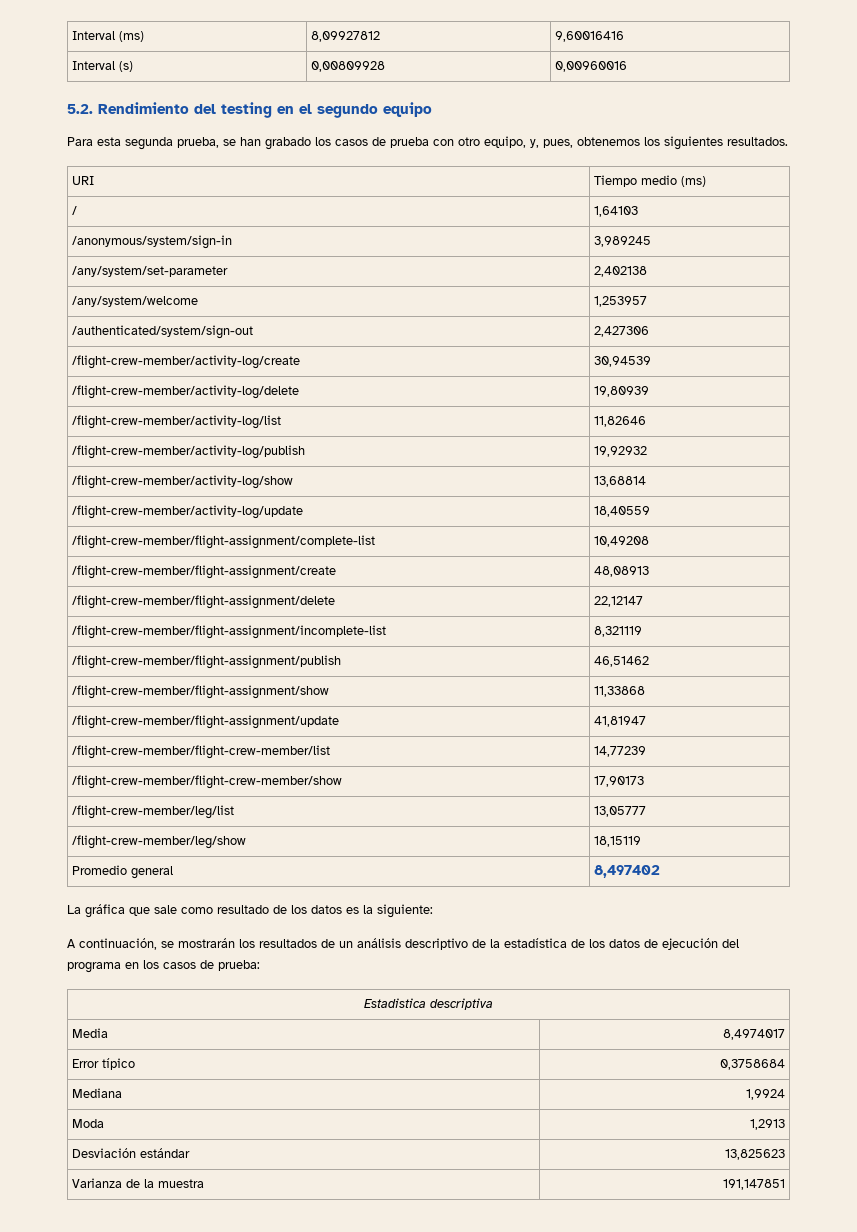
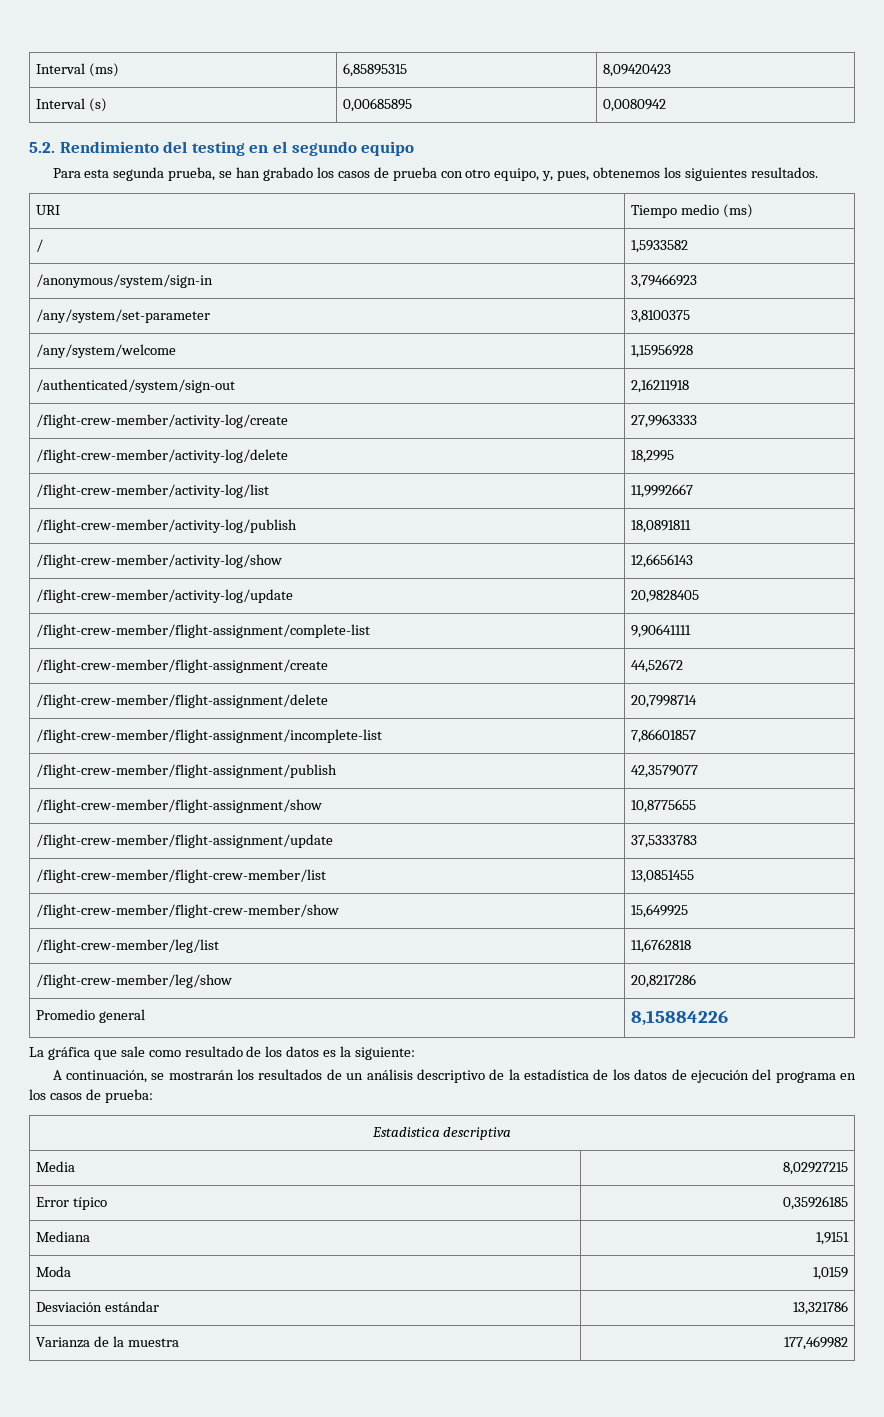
[311,31,381,42] [555,31,625,42] 8,09927812 | 9,60016416 -> [342,63,407,77] [602,64,671,77] 6,85895315 | 8,09420423
[311,61,386,72] [555,61,628,72] 0,00809928 | 0,00960016 -> [342,98,412,112] [602,99,666,112] 0,00685895 | 0,0080942
[594,206,639,217] 1,64103 -> [630,240,688,253] 1,5933582
[594,236,652,247] 3,989245 -> [630,274,697,288] 3,79466923
[594,266,648,277] 2,402138 -> [630,310,690,323] 3,8100375
[594,296,648,307] 1,253957 -> [630,344,693,358] 1,15956928
[594,326,650,337] 2,427306 -> [630,379,689,393] 2,16211918
[594,356,652,367] 30,94539 -> [630,414,697,428] 27,9963333
[594,386,650,397] 19,80939 -> [630,450,674,463] 18,2995
[594,416,647,427] 11,82646 -> [630,484,693,498] 11,9992667
[594,446,648,457] 19,92932 -> [630,520,691,533] 18,0891811
[594,476,647,487] 13,68814 -> [630,554,693,568] 12,6656143
[594,506,651,517] 18,40559 -> [630,590,699,603] 20,9828405
[594,536,650,547] 10,49208 -> [630,624,691,638] 9,90641111
[594,566,650,577] 48,08913 -> [630,659,683,673] 44,52672
[594,596,644,607] 22,12147 -> [630,695,697,708] 20,7998714
[594,626,643,637] 8,321119 -> [630,729,696,743] 7,86601857
[594,656,650,667] 46,51462 -> [630,765,698,778] 42,3579077
[594,686,646,697] 11,33868 -> [630,799,696,813] 10,8775655
[594,716,647,727] 41,81947 -> [630,835,697,848] 37,5333783
[594,746,647,757] 14,77239 -> [630,870,694,883] 13,0851455
[594,776,645,787] 17,90173 -> [630,904,688,918] 15,649925
[594,806,647,817] 13,05777 -> [630,939,691,953] 11,6762818
[594,836,642,847] 18,15119 -> [630,974,696,988] 20,8217286
[594,865,661,878] 8,497402 -> [630,1010,728,1026] 8,15884226
[722,1029,785,1040] 8,4974017 -> [783,1162,849,1175] 8,02927215
[719,1059,785,1070] 0,3758684 -> [783,1196,849,1210] 0,35926185
[745,1089,785,1100] 1,9924 -> [816,1232,850,1245] 1,9151
[749,1119,785,1130] 1,2913 -> [813,1267,849,1280] 1,0159
[724,1149,785,1160] 13,825623 -> [793,1301,849,1315] 13,321786
[722,1179,785,1190] 191,147851 -> [784,1336,849,1350] 177,469982

